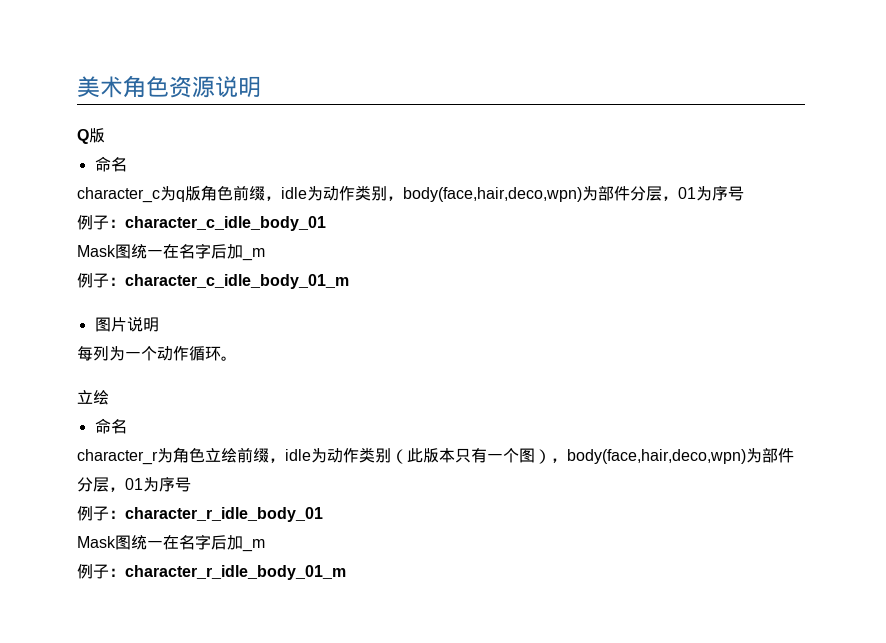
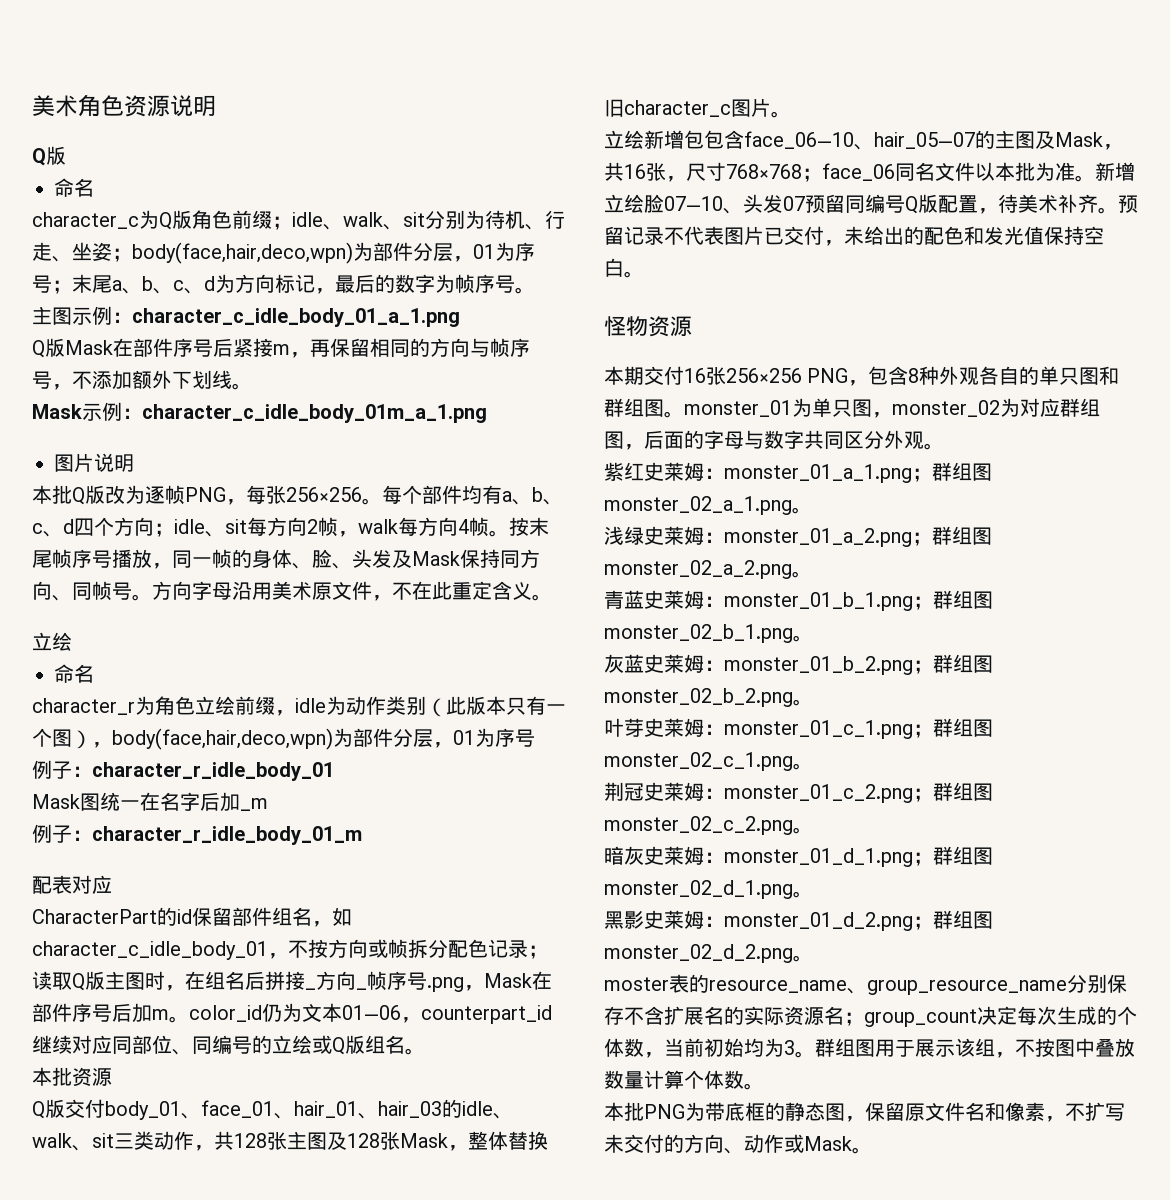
[176,190,185,202] q -> [159,212,172,230] Q
[265,185,744,202] [77,215,326,231] [77,243,265,261] [77,273,349,289] [94,316,159,332] [77,346,221,361] ，idle为动作类别，body(face,hair,deco,wpn)为部件分层，01为序号 // 例子：character_c_idle_body_01 // Mask图统一在名字后加_m // 例子：character_c_idle_body_01_m // 图片说明 // 每列为一个动作循环 -> [272,210,565,230] [32,242,535,264] [32,274,535,294] [32,306,460,327] [32,338,530,358] [32,370,252,390] [32,402,487,423] [54,453,134,472] [32,485,563,505] [32,517,549,537] [32,549,540,569] [32,581,532,601] ；idle、walk、sit分别为待机、行走、坐姿；body(face,hair,deco,wpn)为部件分层，01为序号；末尾a、b、c、d为方向标记，最后的数字为帧序号。 // 主图示例：character_c_idle_body_01_a_1.png // Q版Mask在部件序号后紧接m，再保留相同的方向与帧序号，不添加额外下划线。 // Mask示例：character_c_idle_body_01m_a_1.png // 图片说明 // 本批Q版改为逐帧PNG，每张256×256。每个部件均有a、b、c、d四个方向；idle、sit每方向2帧，walk每方向4帧。按末尾帧序号播放，同一帧的身体、脸、头发及Mask保持同方向、同帧号。方向字母沿用美术原文件，不在此重定含义
(346, 572) none -> [32,875,112,894] [32,907,352,927] [32,939,548,960] [32,971,552,992] [32,1003,552,1024] [32,1035,425,1055] [32,1067,112,1087] [32,1099,513,1120] [32,1131,548,1151] [604,98,791,118] [604,130,1123,150] [604,162,1135,182] [604,194,1138,214] [604,226,1104,246] [604,258,644,278] [604,316,692,337] [604,366,1120,386] [604,398,1100,418] [604,430,944,450] [604,462,992,483] [604,496,812,515] [604,526,992,547] [604,560,812,579] [604,590,993,611] [604,624,813,643] [604,654,993,675] [604,688,813,707] [604,718,993,739] [604,752,813,771] [604,782,993,803] [604,816,813,835] [604,846,993,867] [604,880,813,899] [604,910,993,931] [604,944,813,963] [604,974,1127,995] [604,1006,1137,1027] [604,1038,1135,1058] [604,1070,764,1090] [604,1102,1125,1122] [604,1134,872,1154] // 配表对应 // CharacterPart的id保留部件组名，如character_c_idle_body_01，不按方向或帧拆分配色记录；读取Q版主图时，在组名后拼接_方向_帧序号.png，Mask在部件序号后加m。color_id仍为文本01—06，counterpart_id继续对应同部位、同编号的立绘或Q版组名。 // 本批资源 // Q版交付body_01、face_01、hair_01、hair_03的idle、walk、sit三类动作，共128张主图及128张Mask，整体替换旧character_c图片。 // 立绘新增包包含face_06—10、hair_05—07的主图及Mask，共16张，尺寸768×768；face_06同名文件以本批为准。新增立绘脸07—10、头发07预留同编号Q版配置，待美术补齐。预留记录不代表图片已交付，未给出的配色和发光值保持空白。 // 怪物资源 // 本期交付16张256×256 PNG，包含8种外观各自的单只图和群组图。monster_01为单只图，monster_02为对应群组图，后面的字母与数字共同区分外观。 // 紫红史莱姆：monster_01_a_1.png；群组图monster_02_a_1.png。 // 浅绿史莱姆：monster_01_a_2.png；群组图monster_02_a_2.png。 // 青蓝史莱姆：monster_01_b_1.png；群组图monster_02_b_1.png。 // 灰蓝史莱姆：monster_01_b_2.png；群组图monster_02_b_2.png。 // 叶芽史莱姆：monster_01_c_1.png；群组图monster_02_c_1.png。 // 荆冠史莱姆：monster_01_c_2.png；群组图monster_02_c_2.png。 // 暗灰史莱姆：monster_01_d_1.png；群组图monster_02_d_1.png。 // 黑影史莱姆：monster_01_d_2.png；群组图monster_02_d_2.png。 // moster表的resource_name、group_resource_name分别保存不含扩展名的实际资源名；group_count决定每次生成的个体数，当前初始均为3。群组图用于展示该组，不按图中叠放数量计算个体数。 // 本批PNG为带底框的静态图，保留原文件名和像素，不扩写未交付的方向、动作或Mask。

